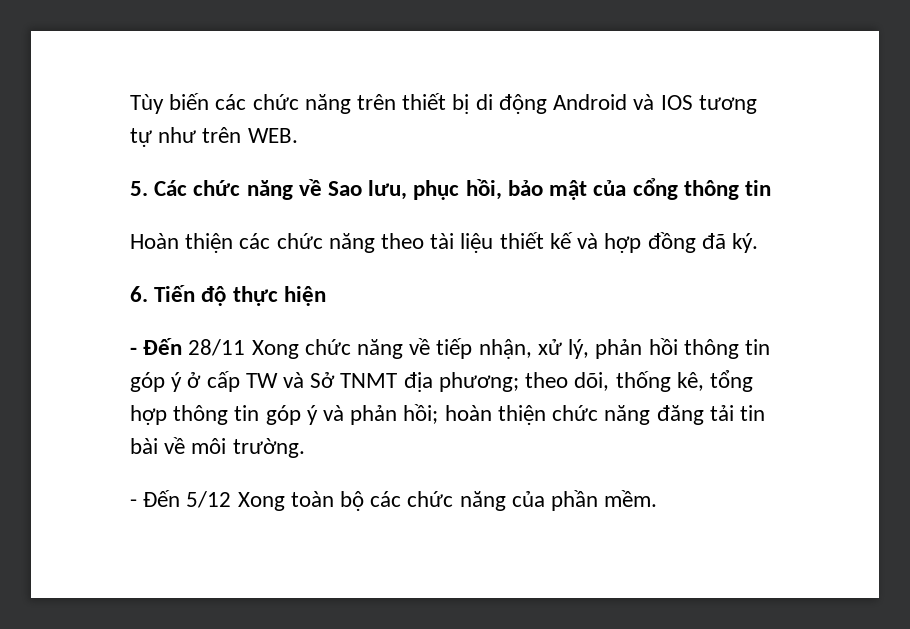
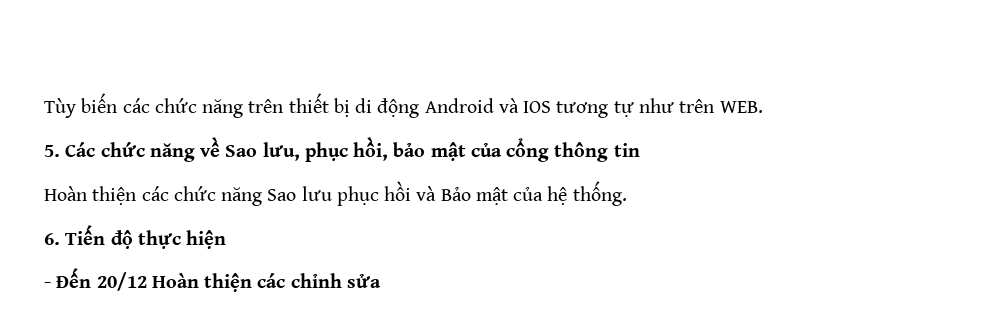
[381,232,758,253] theo tài liệu thiết kế và hợp đồng đã ký. -> [267,181,627,206] Sao lưu phục hồi và Bảo mật của hệ thống.
[188,338,770,359] [130,370,753,392] [130,404,765,425] [130,437,305,458] [130,490,658,511] 28/11 Xong chức năng về tiếp nhận, xử lý, phản hồi thông tin góp ý ở cấp TW và Sở TNMT địa phương; theo dõi, thống kê, tổng hợp thông tin góp ý và phản hồi; hoàn thiện chức năng đăng tải tin bài về môi trường. // - Đến 5/12 Xong toàn bộ các chức năng của phần mềm. -> [96,272,381,292] 20/12 Hoàn thiện các chỉnh sửa

